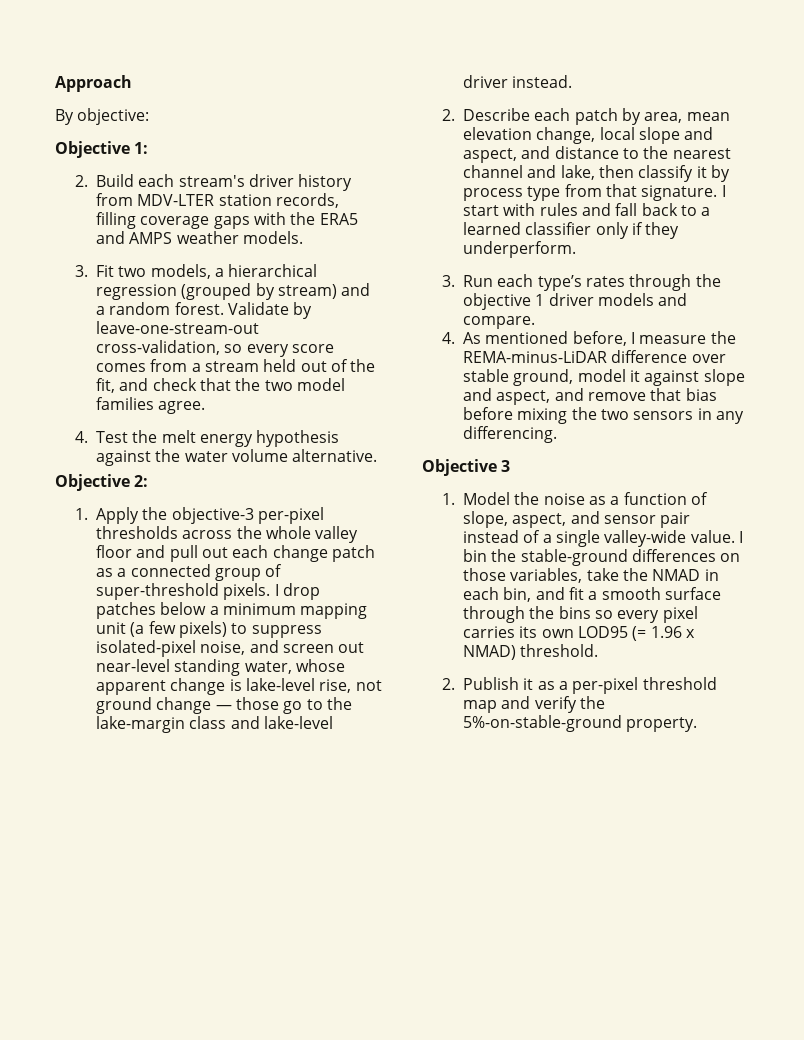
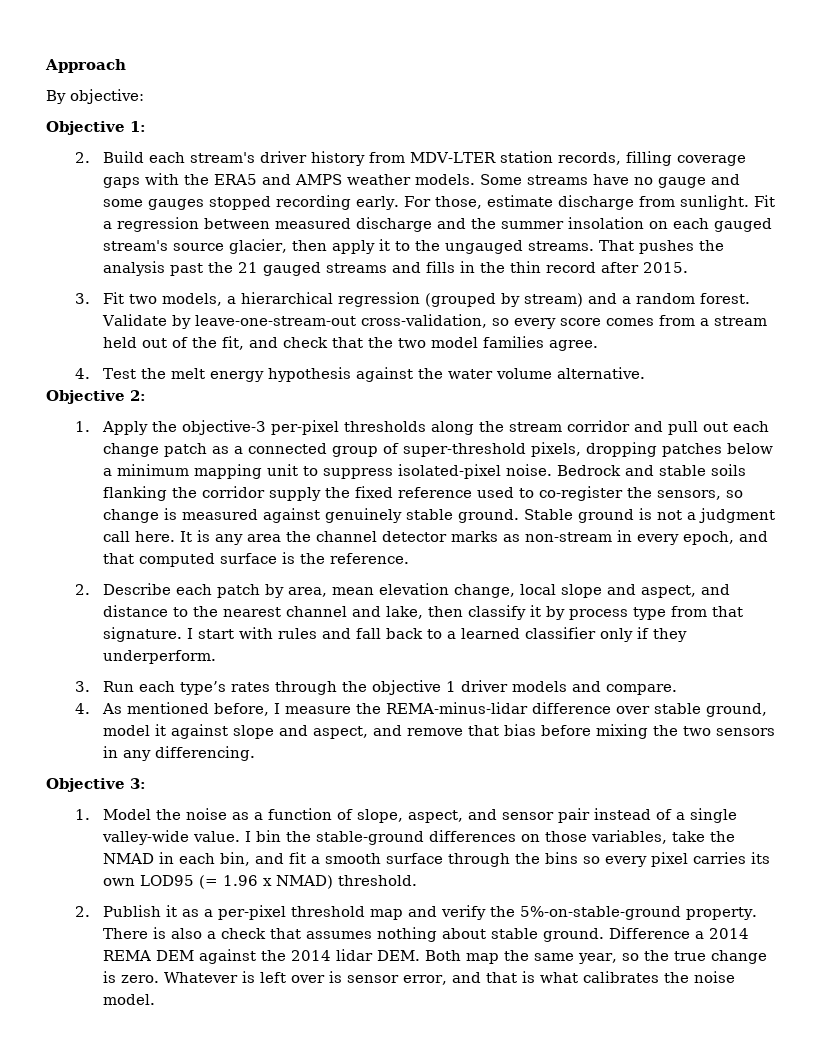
(304, 237) none -> [480,174,741,188] [103,195,776,210] [103,217,773,232] [103,239,725,254] [103,261,689,276] Some streams have no gauge and some gauges stopped recording early. For those, estimate discharge from sunlight. Fit a regression between measured discharge and the summer insolation on each gauged stream's source glacier, then apply it to the ungauged streams. That pushes the analysis past the 21 gauged streams and fills in the thin record after 2015.
[182,526,359,543] [96,545,133,558] across the whole valley floor -> [431,420,631,435] along the stream corridor
[223,583,321,600] pixels. I drop -> [531,442,658,457] pixels, dropping
[130,621,322,638] [96,640,365,657] [96,659,346,676] [96,678,382,695] [96,697,353,714] [96,716,334,733] [463,75,573,88] (a few pixels) to suppress isolated-pixel noise, and screen out near-level standing water, whose apparent change is lake-level rise, not ground change — those go to the lake-margin class and lake-level driver instead. -> [303,464,747,479] [103,486,744,501] [103,508,776,523] [103,530,769,545] [103,552,410,567] to suppress isolated-pixel noise. Bedrock and stable soils flanking the corridor supply the fixed reference used to co-register the sensors, so change is measured against genuinely stable ground. Stable ground is not a judgment call here. It is any area the channel detector marks as non-stream in every epoch, and that computed surface is the reference.
[463,351,608,363] REMA-minus-LiDAR -> [386,702,529,714] REMA-minus-lidar
[501,460,511,472] 3 -> [130,778,146,789] 3:
(698, 724) none -> [103,927,750,942] [103,949,768,964] [103,971,736,985] [103,994,156,1005] There is also a check that assumes nothing about stable ground. Difference a 2014 REMA DEM against the 2014 lidar DEM. Both map the same year, so the true change is zero. Whatever is left over is sensor error, and that is what calibrates the noise model.

